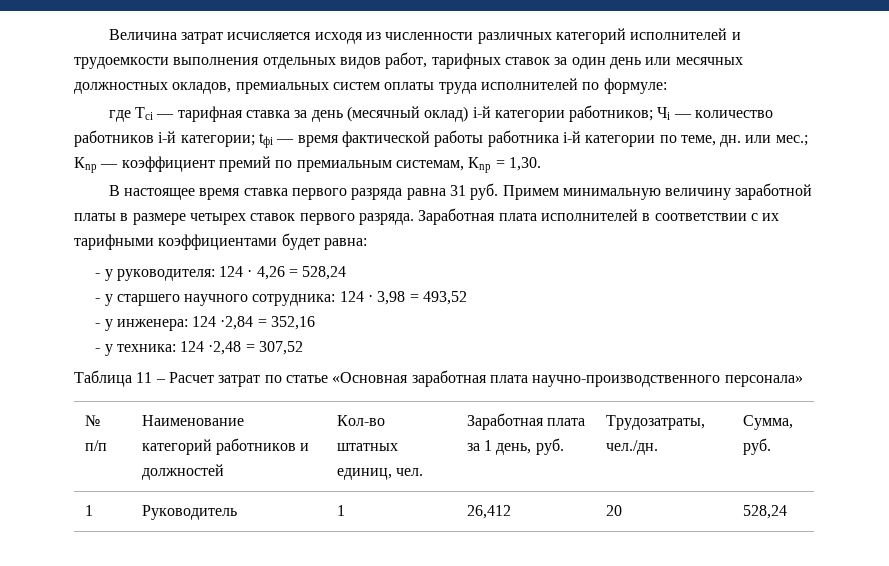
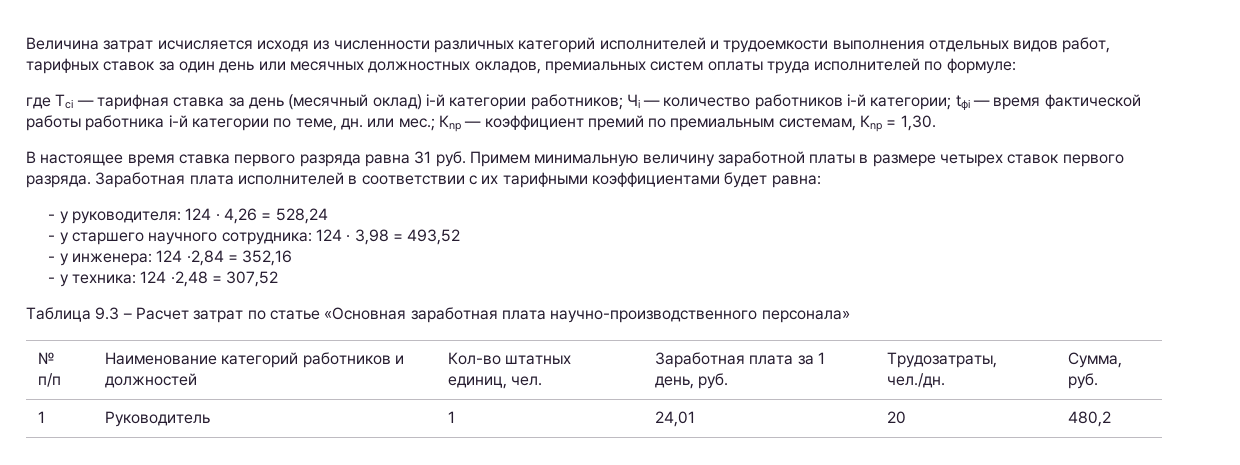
[136,372,153,383] 11 -> [95,307,120,320] 9.3
[466,505,511,519] 26,412 -> [655,411,696,427] 24,01
[742,505,787,519] 528,24 -> [1068,411,1112,427] 480,2

